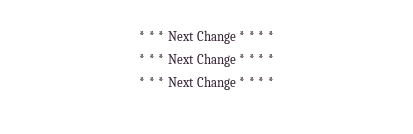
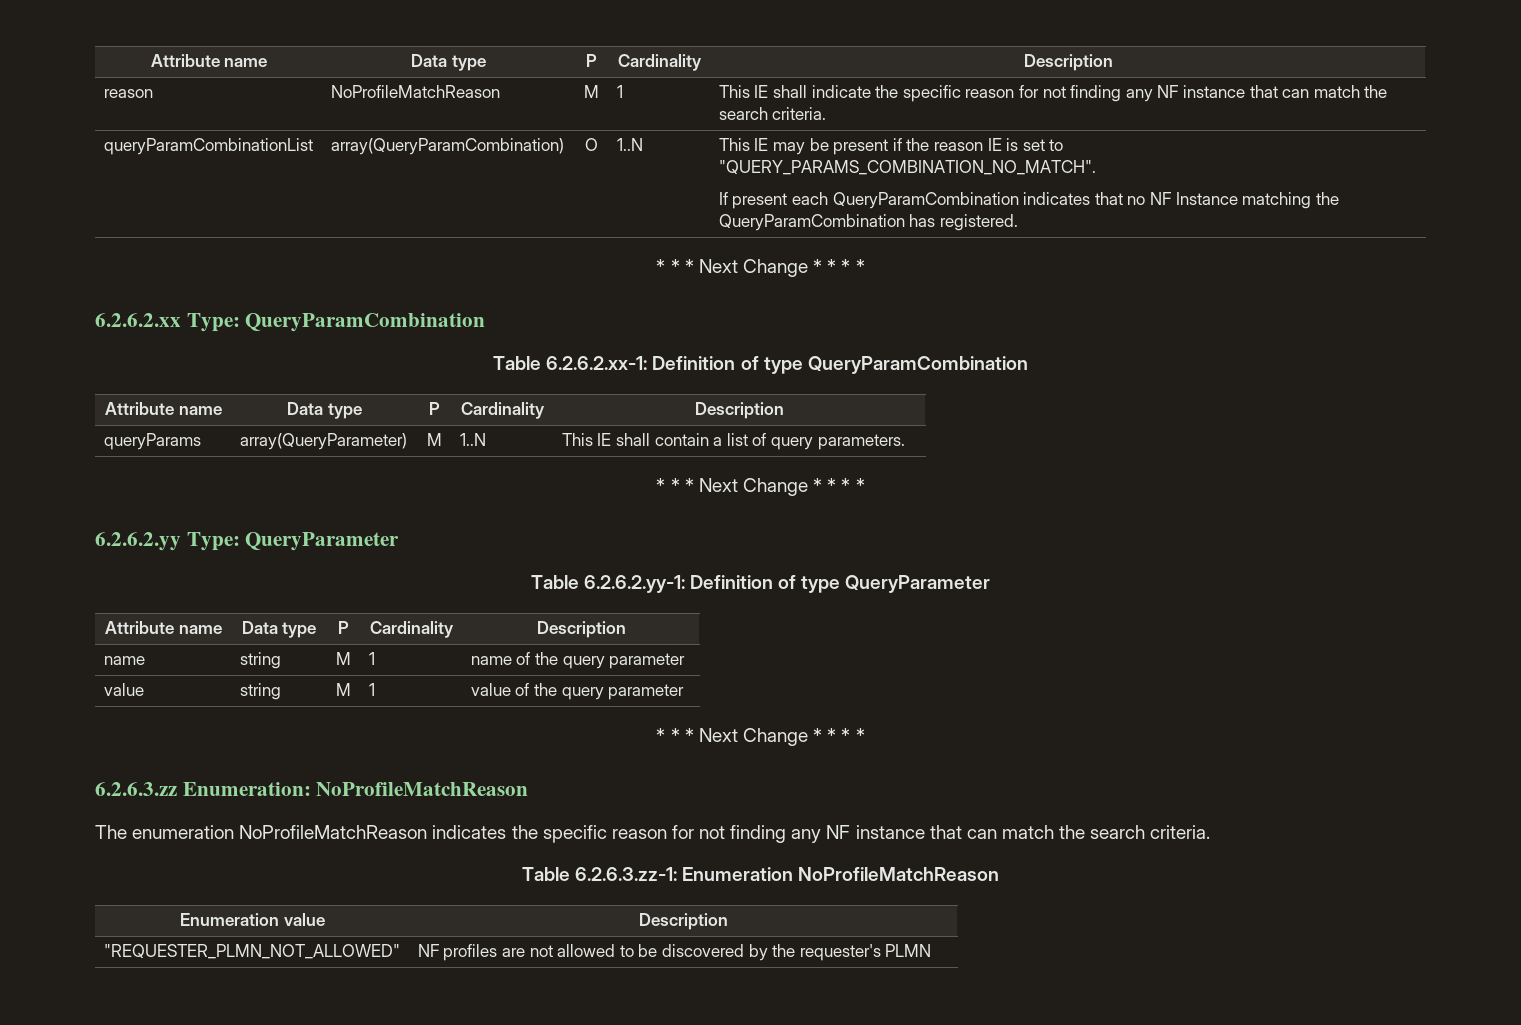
[139,30,274,44] [139,53,274,67] [139,76,274,90] * * * Next Change * * * * // * * * Next Change * * * * // * * * Next Change * * * * -> [150,54,268,67] [411,54,486,71] [586,54,597,67] [618,54,702,71] [1023,54,1113,71] [103,89,153,98] [330,85,500,98] [584,85,599,98] [616,85,623,98] [718,85,1388,102] [718,107,827,120] [103,138,313,155] [330,138,564,155] [585,138,598,151] [616,138,643,151] [718,138,1064,155] [718,160,1096,175] [718,192,1339,209] [718,214,1019,231] [656,259,865,277] [95,313,486,332] [493,356,1028,374] [105,402,222,415] [287,402,362,419] [429,402,440,415] [461,402,545,419] [695,402,784,419] [103,433,201,450] [239,433,407,450] [427,433,442,446] [459,433,486,446] [561,433,905,450] [656,478,865,496] [95,532,400,551] [530,575,991,593] [105,621,222,634] [241,621,317,638] [338,621,349,634] [370,621,454,638] [536,621,626,638] [103,656,145,665] [239,652,281,669] [336,652,351,665] [368,652,375,665] [470,652,686,669] [103,683,144,696] [239,683,281,700] [336,683,351,696] [368,683,375,696] [470,683,685,700] [656,728,865,746] [95,782,529,796] [95,825,1211,843] [521,867,1000,881] [180,913,325,926] [639,913,728,930] [103,944,400,959] [417,944,932,961] Attribute name | Data type | P | Cardinality | Description // reason | NoProfileMatchReason | M | 1 | This IE shall indicate the specific reason for not finding any NF instance that can match the search criteria. // queryParamCombinationList | array(QueryParamCombination) | O | 1..N | This IE may be present if the reason IE is set to "QUERY_PARAMS_COMBINATION_NO_MATCH". // If present each QueryParamCombination indicates that no NF Instance matching the QueryParamCombination has registered. // * * * Next Change * * * * // 6.2.6.2.xx Type: QueryParamCombination // Table 6.2.6.2.xx-1: Definition of type QueryParamCombination // Attribute name | Data type | P | Cardinality | Description // queryParams | array(QueryParameter) | M | 1..N | This IE shall contain a list of query parameters. // * * * Next Change * * * * // 6.2.6.2.yy Type: QueryParameter // Table 6.2.6.2.yy-1: Definition of type QueryParameter // Attribute name | Data type | P | Cardinality | Description // name | string | M | 1 | name of the query parameter // value | string | M | 1 | value of the query parameter // * * * Next Change * * * * // 6.2.6.3.zz Enumeration: NoProfileMatchReason // The enumeration NoProfileMatchReason indicates the specific reason for not finding any NF instance that can match the search criteria. // Table 6.2.6.3.zz-1: Enumeration NoProfileMatchReason // Enumeration value | Description // "REQUESTER_PLMN_NOT_ALLOWED" | NF profiles are not allowed to be discovered by the requester's PLMN

